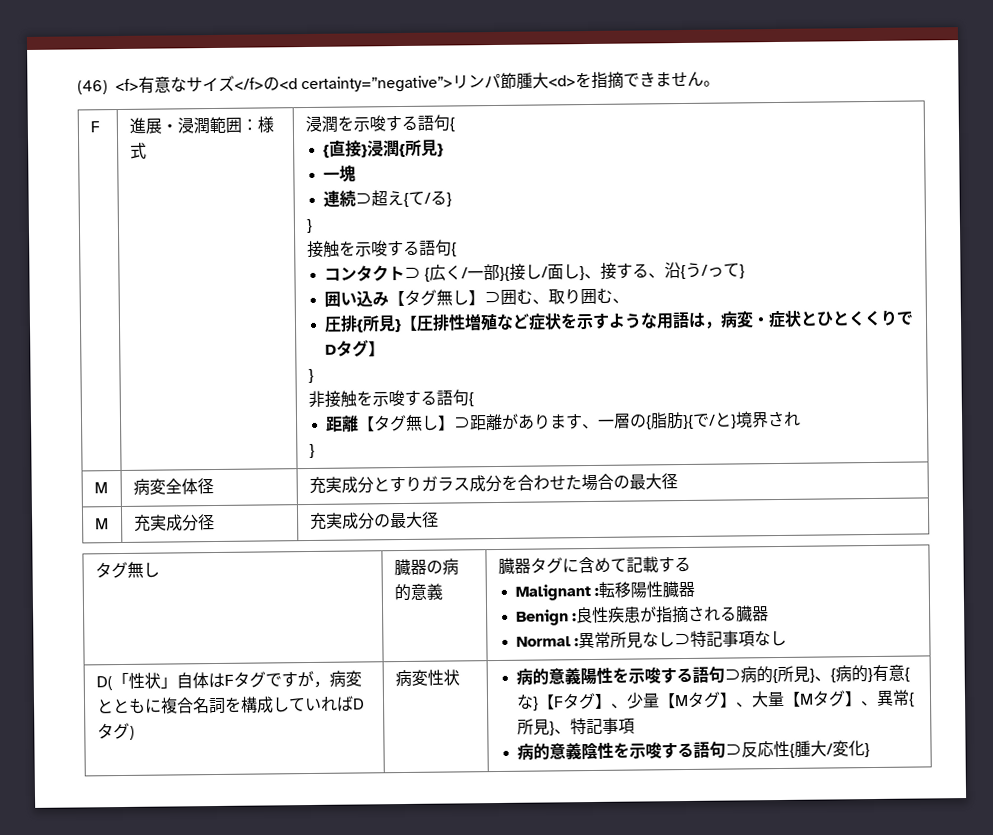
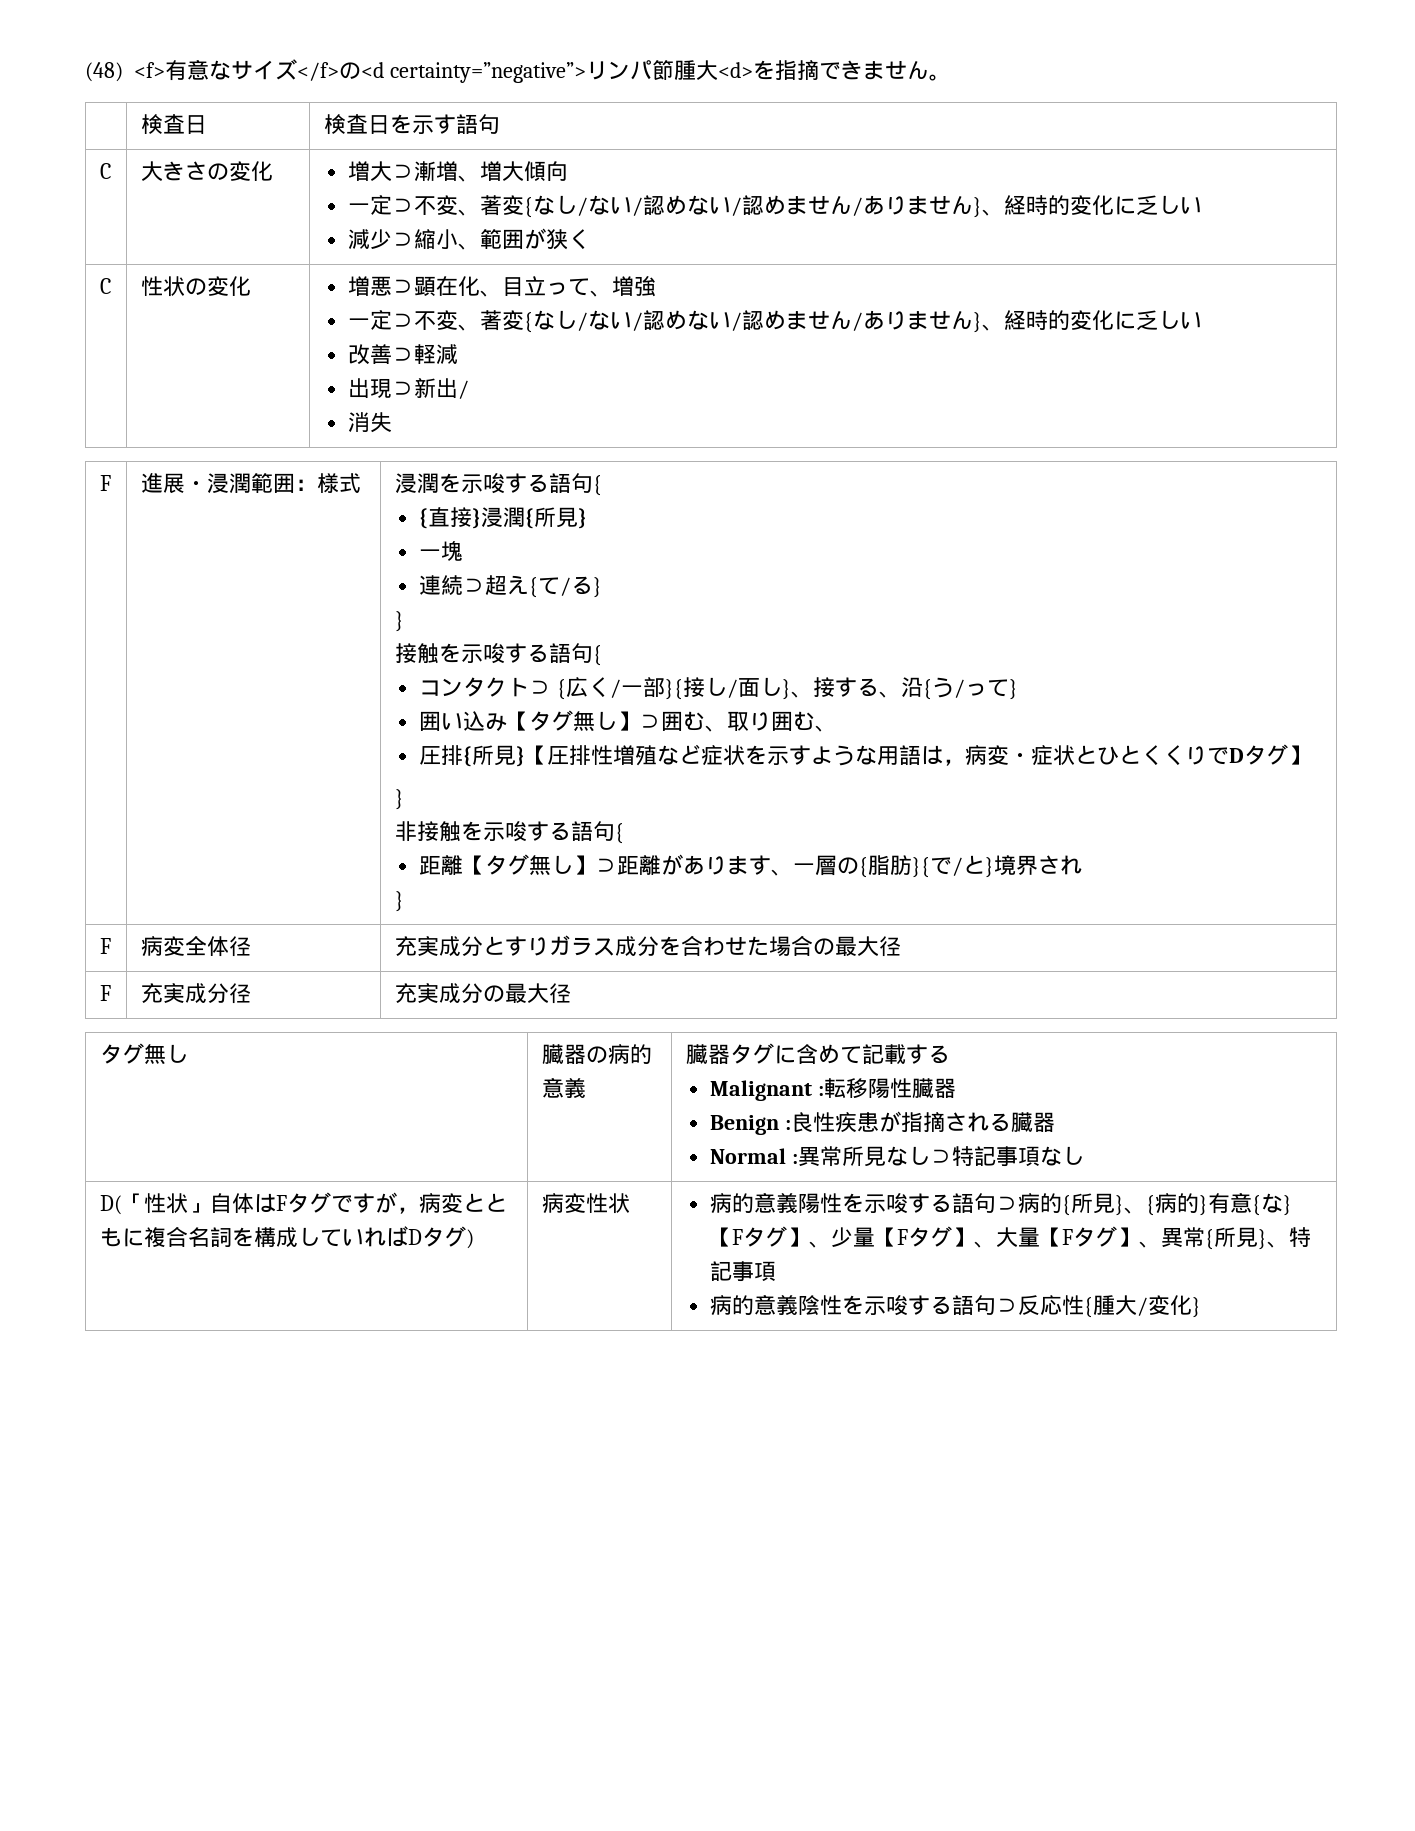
[77,80,108,95] (46) -> [85,62,123,82] (48)
(721, 83) none -> [140,114,207,134] [323,114,500,134] [99,163,111,179] [140,161,273,181] [347,161,568,182] [347,195,1202,218] [347,228,590,250] [99,278,111,294] [140,276,251,297] [347,276,656,297] [347,310,1202,333] [347,344,458,365] [347,378,469,399] [347,412,392,433] // | 検査日 | 検査日を示す語句 // C | 大きさの変化 | 増大⊃漸増、増大傾向 // 一定⊃不変、著変{なし/ない/認めない/認めません/ありません}、経時的変化に乏しい // 減少⊃縮小、範囲が狭く // C | 性状の変化 | 増悪⊃顕在化、目立って、増強 // 一定⊃不変、著変{なし/ない/認めない/認めません/ありません}、経時的変化に乏しい // 改善⊃軽減 // 出現⊃新出/ // 消失
[93,482,108,494] M -> [99,938,111,954] F
[94,518,109,530] M -> [99,985,111,1001] F
[674,694,690,707] M -> [896,1229,908,1245] F
[799,693,815,705] M -> [1061,1229,1073,1245] F

